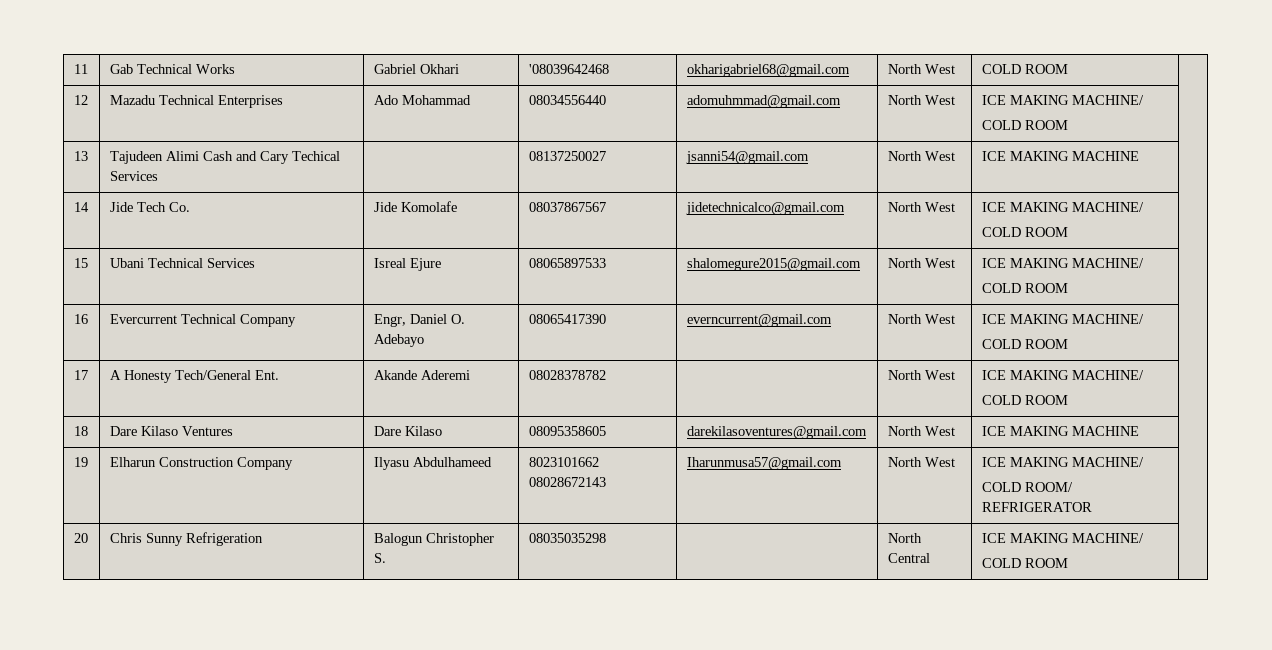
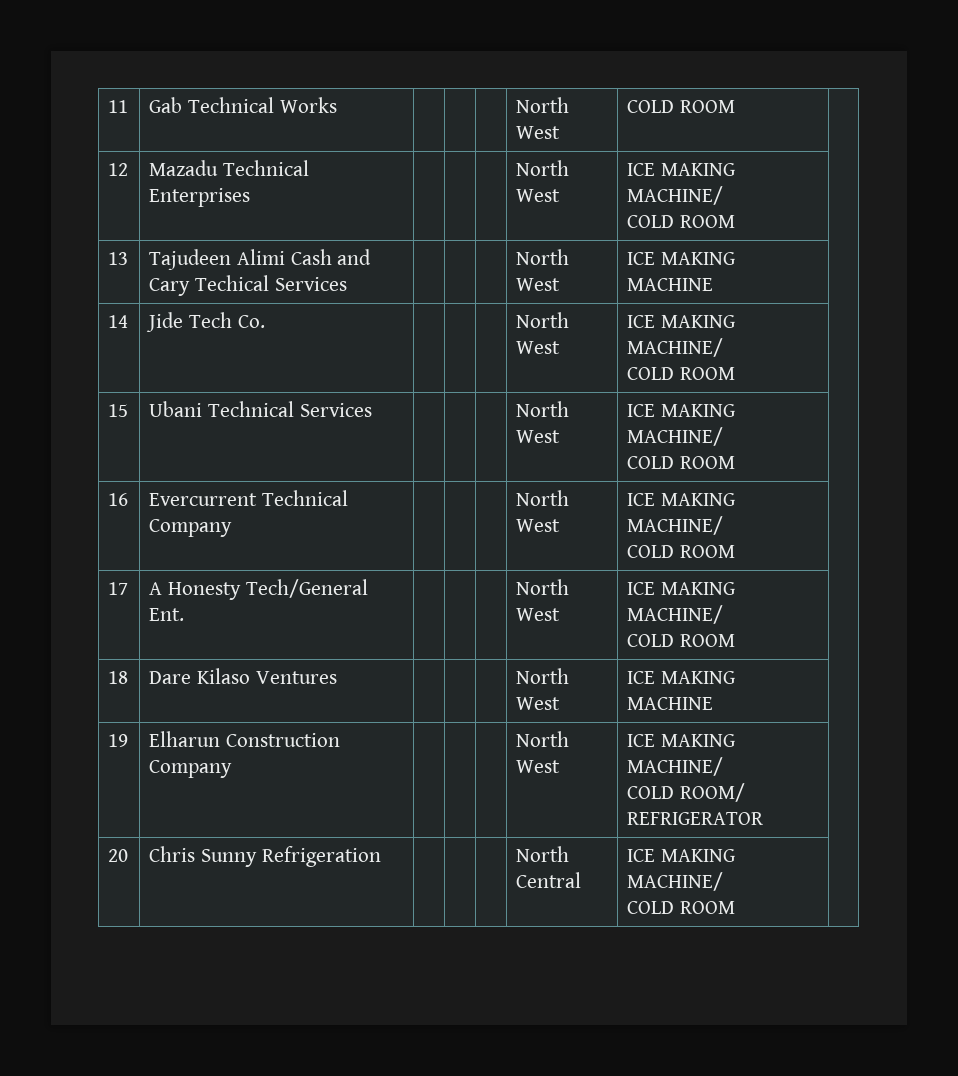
[373,64,459,74] [528,64,609,74] [686,64,850,77] Gabriel Okhari | '08039642468 | okharigabriel68@gmail.com -> (337, 105) | |
[373,95,471,105] [528,95,606,105] [686,95,841,108] Ado Mohammad | 08034556440 | adomuhmmad@gmail.com -> (251, 197) | |
[528,151,606,161] [685,151,809,164] 08137250027 | jsanni54@gmail.com -> (347, 284) |
[373,201,457,212] [528,202,606,212] [685,202,845,215] Jide Komolafe | 08037867567 | jidetechnicalco@gmail.com -> (265, 321) | |
[373,258,441,271] [528,258,606,268] [686,258,861,271] Isreal Ejure | 08065897533 | shalomegure2015@gmail.com -> (372, 410) | |
[373,314,465,327] [373,334,424,347] [528,314,606,324] [686,314,832,327] Engr, Daniel O. Adebayo | 08065417390 | everncurrent@gmail.com -> (233, 528) | |
[373,370,470,380] [528,370,606,380] Akande Aderemi | 08028378782 -> (185, 614) |
[373,426,442,436] [528,426,606,436] [686,426,867,439] Dare Kilaso | 08095358605 | darekilasoventures@gmail.com -> (337, 677) | |
[373,457,492,470] [528,457,599,467] [528,477,606,487] [686,457,842,470] Ilyasu Abdulhameed | 8023101662 08028672143 | Iharunmusa57@gmail.com -> (233, 769) | |
[373,533,494,546] [373,553,386,563] [528,533,606,543] Balogun Christopher S. | 08035035298 -> (381, 856) |

